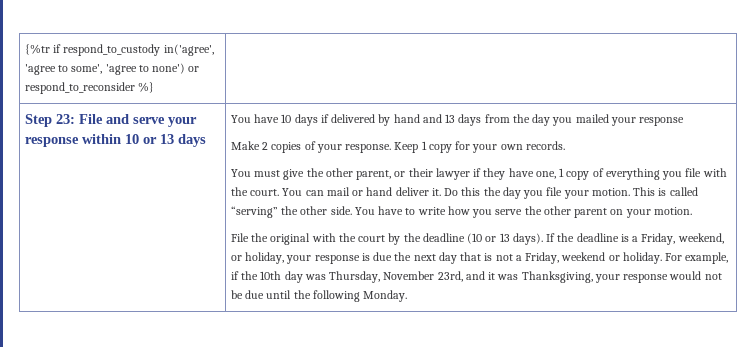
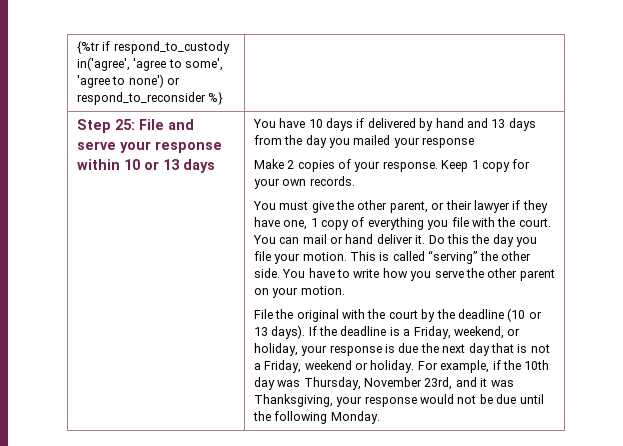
[55,114,75,124] 23: -> [114,119,135,130] 25:

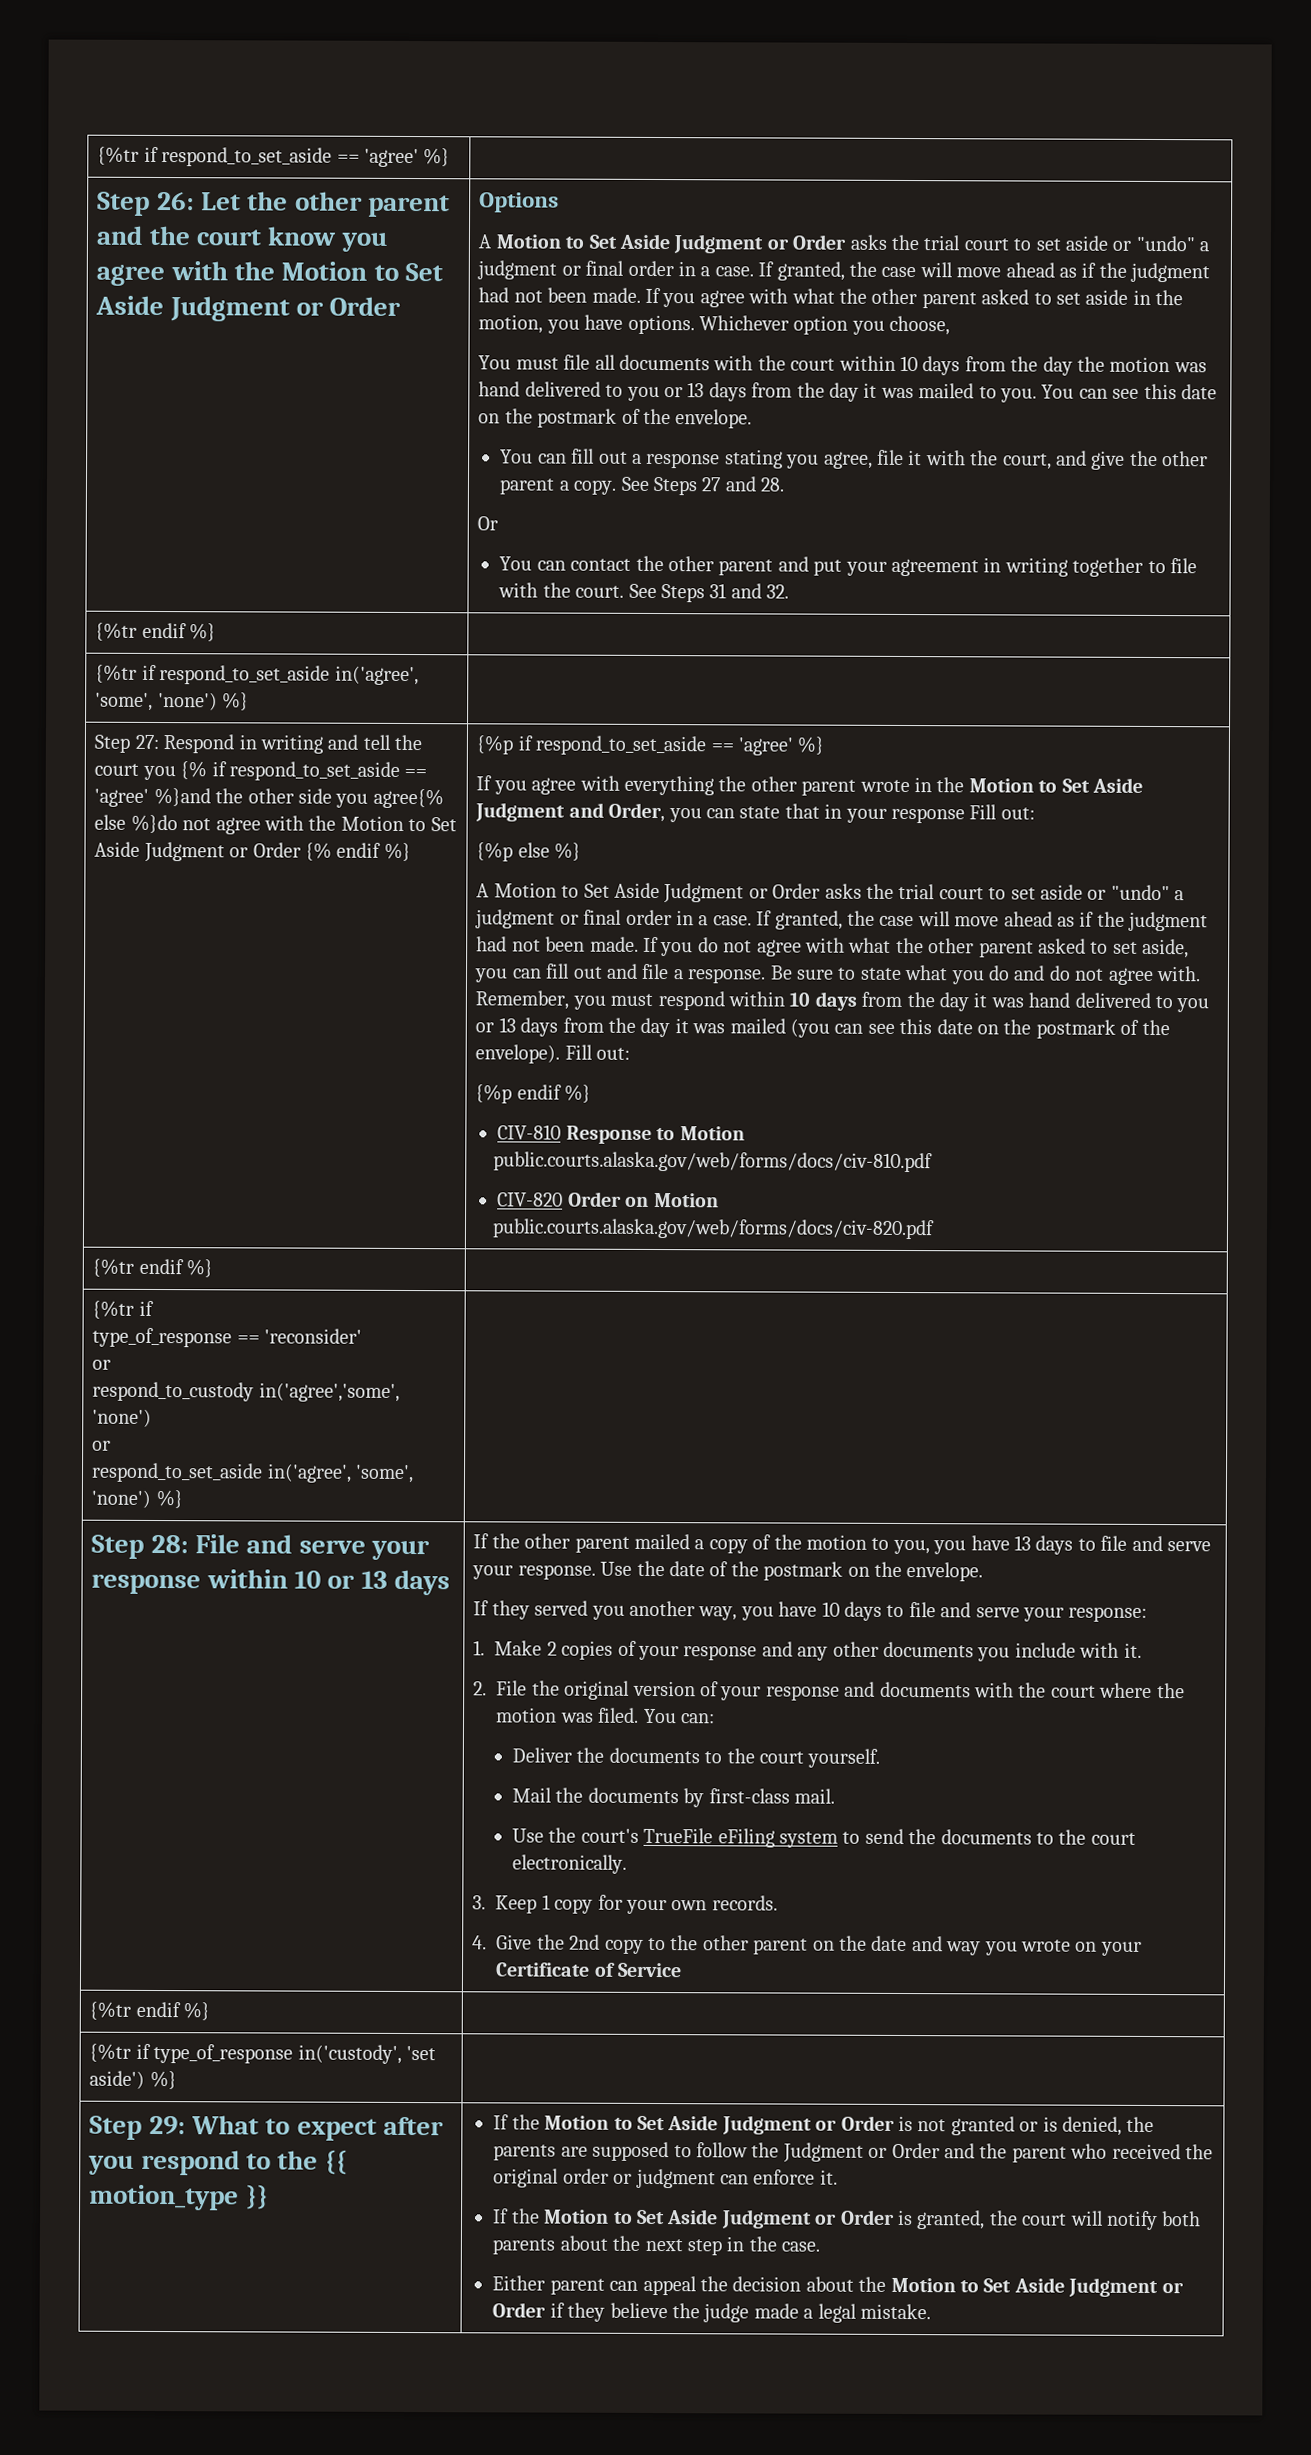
[76,41,230,54] [76,57,224,71] [76,74,181,88] [76,92,224,105] [76,119,135,133] {%tr if respond_to_custody in('agree', 'agree to some', 'agree to none') or respond_to_reconsider %} | // Step 25: -> [97,146,451,168] [97,191,450,218] [96,225,387,252] [96,261,443,287] [95,295,402,322] [479,192,560,213] [478,233,1210,254] [477,260,1211,283] [478,287,1184,309] [478,314,951,336] [478,354,1207,376] [478,381,1218,403] [478,408,753,429] [500,448,1209,470] [499,476,786,496] [477,516,499,531] [499,555,1198,577] [498,582,790,603] [95,622,217,642] [95,664,419,686] [95,691,250,711] [94,734,423,754] [94,761,428,781] [94,787,444,809] [94,814,457,835] [94,841,411,863] [476,735,825,756] [476,775,1144,796] [475,802,1035,824] [476,842,582,862] [476,882,1185,904] [475,909,1209,932] [476,936,1190,959] [474,963,1202,985] [475,990,1210,1013] [475,1017,1170,1039] [475,1044,631,1064] [475,1084,592,1104] [497,1124,745,1144] [493,1151,934,1173] [497,1191,719,1208] [492,1218,936,1240] [92,1258,214,1278] [92,1300,154,1319] [92,1327,363,1348] [92,1359,112,1370] [92,1381,400,1402] [92,1408,153,1427] [92,1440,112,1451] [91,1462,415,1484] [91,1489,183,1509] [91,1534,189,1559] {%tr if respond_to_set_aside == 'agree' %} | // Step 26: Let the other parent and the court know you agree with the Motion to Set Aside Judgment or Order | Options // A Motion to Set Aside Judgment or Order asks the trial court to set aside or "undo" a judgment or final order in a case. If granted, the case will move ahead as if the judgment had not been made. If you agree with what the other parent asked to set aside in the motion, you have options. Whichever option you choose, // You must file all documents with the court within 10 days from the day the motion was hand delivered to you or 13 days from the day it was mailed to you. You can see this date on the postmark of the envelope. // You can fill out a response stating you agree, file it with the court, and give the other parent a copy. See Steps 27 and 28. // Or // You can contact the other parent and put your agreement in writing together to file with the court. See Steps 31 and 32. // {%tr endif %} | // {%tr if respond_to_set_aside in('agree', 'some', 'none') %} | // Step 27: Respond in writing and tell the court you {% if respond_to_set_aside == 'agree' %}and the other side you agree{% else %}do not agree with the Motion to Set Aside Judgment or Order {% endif %} | {%p if respond_to_set_aside == 'agree' %} // If you agree with everything the other parent wrote in the Motion to Set Aside Judgment and Order, you can state that in your response Fill out: // {%p else %} // A Motion to Set Aside Judgment or Order asks the trial court to set aside or "undo" a judgment or final order in a case. If granted, the case will move ahead as if the judgment had not been made. If you do not agree with what the other parent asked to set aside, you can fill out and file a response. Be sure to state what you do and do not agree with. Remember, you must respond within 10 days from the day it was hand delivered to you or 13 days from the day it was mailed (you can see this date on the postmark of the envelope). Fill out: // {%p endif %} // CIV-810 Response to Motion // public.courts.alaska.gov/web/forms/docs/civ-810.pdf // CIV-820 Order on Motion // public.courts.alaska.gov/web/forms/docs/civ-820.pdf // {%tr endif %} | // {%tr if // type_of_response == 'reconsider' // or // respond_to_custody in('agree','some', 'none') // or // respond_to_set_aside in('agree', 'some', 'none') %} | // Step 28:
[252,118,536,131] [253,135,475,148] You have 10 days if delivered by hand and 13 days from the day you mailed your response // -> [473,1533,1212,1555] [472,1560,984,1582] [473,1600,1148,1622] [473,1640,486,1656] If the other parent mailed a copy of the motion to you, you have 13 days to file and serve your response. Use the date of the postmark on the envelope. // If they served you another way, you have 10 days to file and serve your response: // 1.
[382,161,438,172] response. -> [683,1641,1142,1662] [473,1680,1185,1701] [496,1707,716,1724] [512,1747,881,1768] [512,1787,836,1808] [512,1827,1136,1848] [512,1854,628,1874] [472,1895,487,1910] response and any other documents you include with it. // 2. File the original version of your response and documents with the court where the motion was filed. You can: // Deliver the documents to the court yourself. // Mail the documents by first-class mail. // Use the court's TrueFile eFiling system to send the documents to the court electronically. // 3.
[252,200,548,213] [253,217,551,230] [252,234,538,247] [253,250,531,264] [253,268,555,281] [253,286,345,298] [253,308,542,322] [253,325,521,339] [253,343,550,356] [253,360,550,373] [253,377,514,390] [253,394,544,407] [252,411,380,424] You must give the other parent, or their lawyer if they have one, 1 copy of everything you file with the court. You can mail or hand deliver it. Do this the day you file your motion. This is called “serving” the other side. You have to write how you serve the other parent on your motion. // File the original with the court by the deadline (10 or 13 days). If the deadline is a Friday, weekend, or holiday, your response is due the next day that is not a Friday, weekend or holiday. For example, if the 10th day was Thursday, November 23rd, and it was Thanksgiving, your response would not be due until the following Monday. -> [472,1934,1142,1956] [495,1962,683,1978] [89,2001,211,2021] [89,2043,437,2064] [89,2070,177,2090] [89,2115,444,2141] [88,2149,348,2176] [89,2184,269,2211] [493,2114,1155,2136] [493,2141,1214,2163] [493,2168,838,2189] [493,2208,1202,2231] [492,2235,821,2256] [492,2275,1184,2298] [492,2302,932,2323] 4. Give the 2nd copy to the other parent on the date and way you wrote on your Certificate of Service // {%tr endif %} | // {%tr if type_of_response in('custody', 'set aside') %} | // Step 29: What to expect after you respond to the {{ motion_type }} | If the Motion to Set Aside Judgment or Order is not granted or is denied, the parents are supposed to follow the Judgment or Order and the parent who received the original order or judgment can enforce it. // If the Motion to Set Aside Judgment or Order is granted, the court will notify both parents about the next step in the case. // Either parent can appeal the decision about the Motion to Set Aside Judgment or Order if they believe the judge made a legal mistake.

